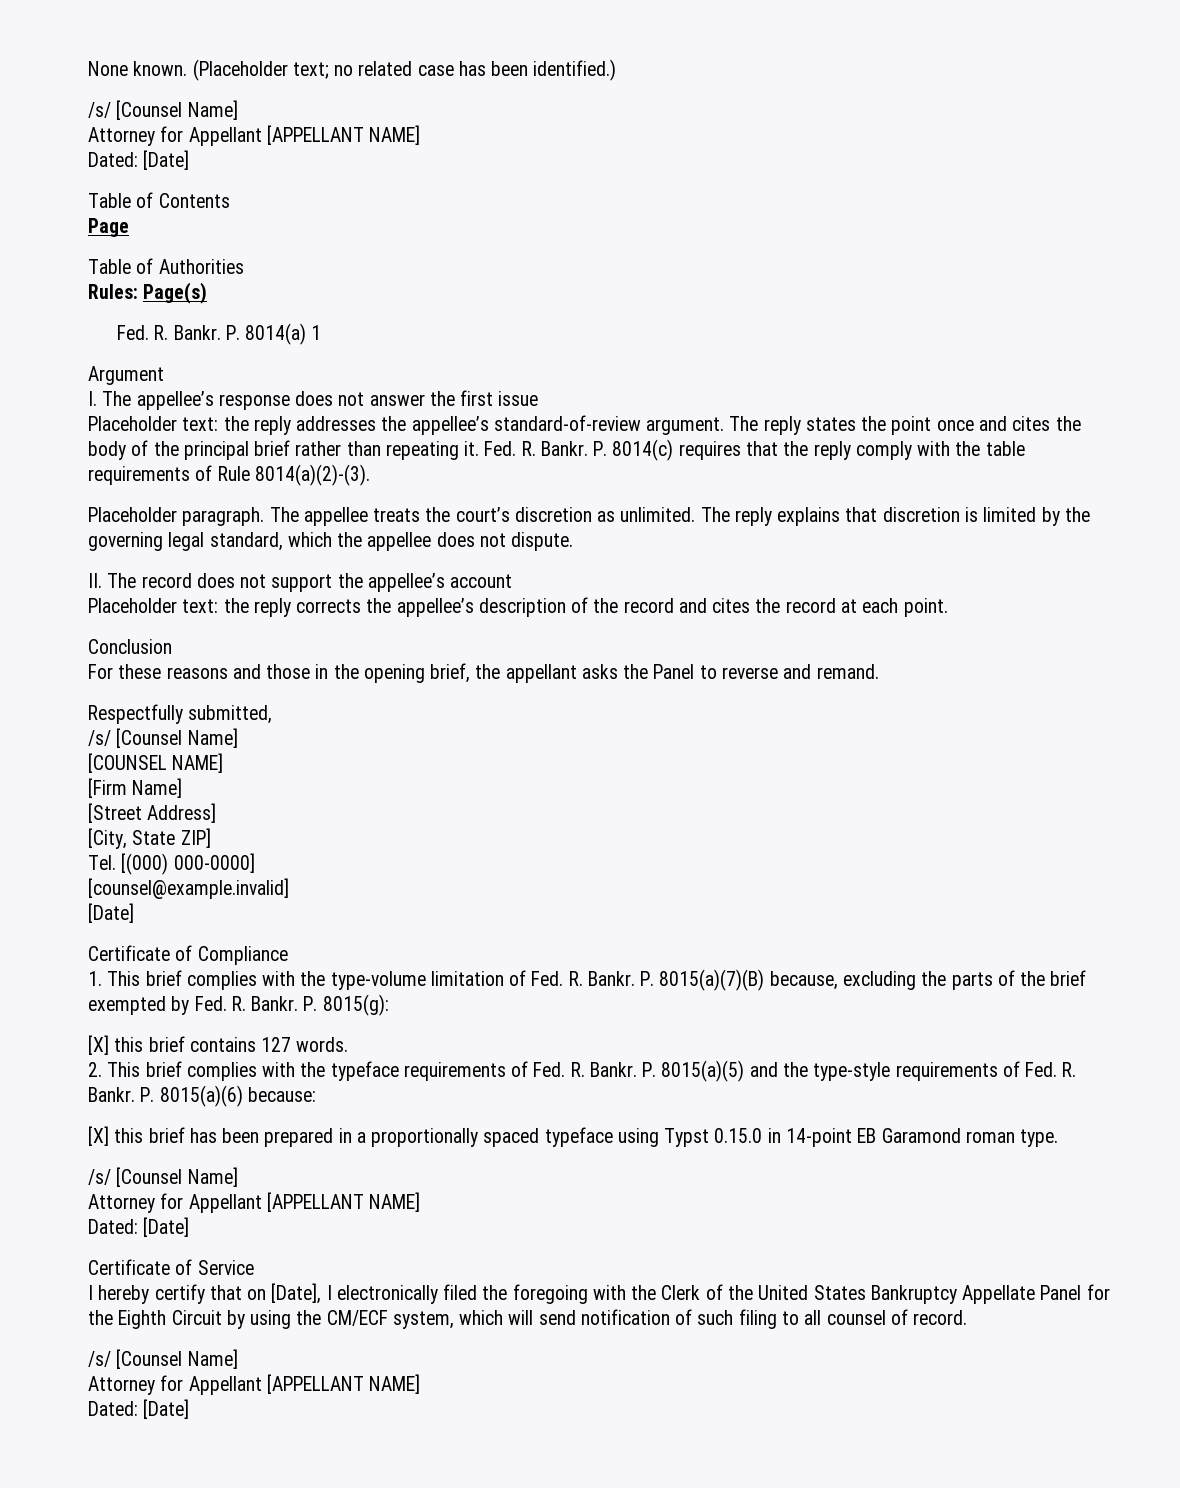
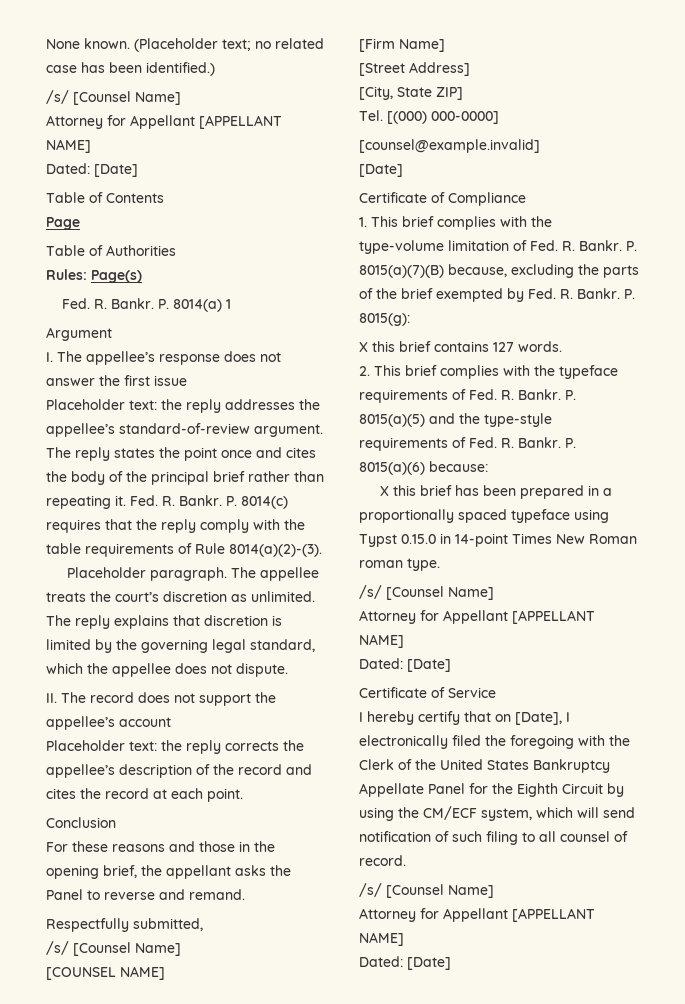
[88,1035,109,1055] [X] -> [359,342,368,352] X
[88,1126,109,1146] [X] -> [380,486,390,496] X
[857,1128,961,1143] EB Garamond -> [512,533,637,544] Times New Roman

